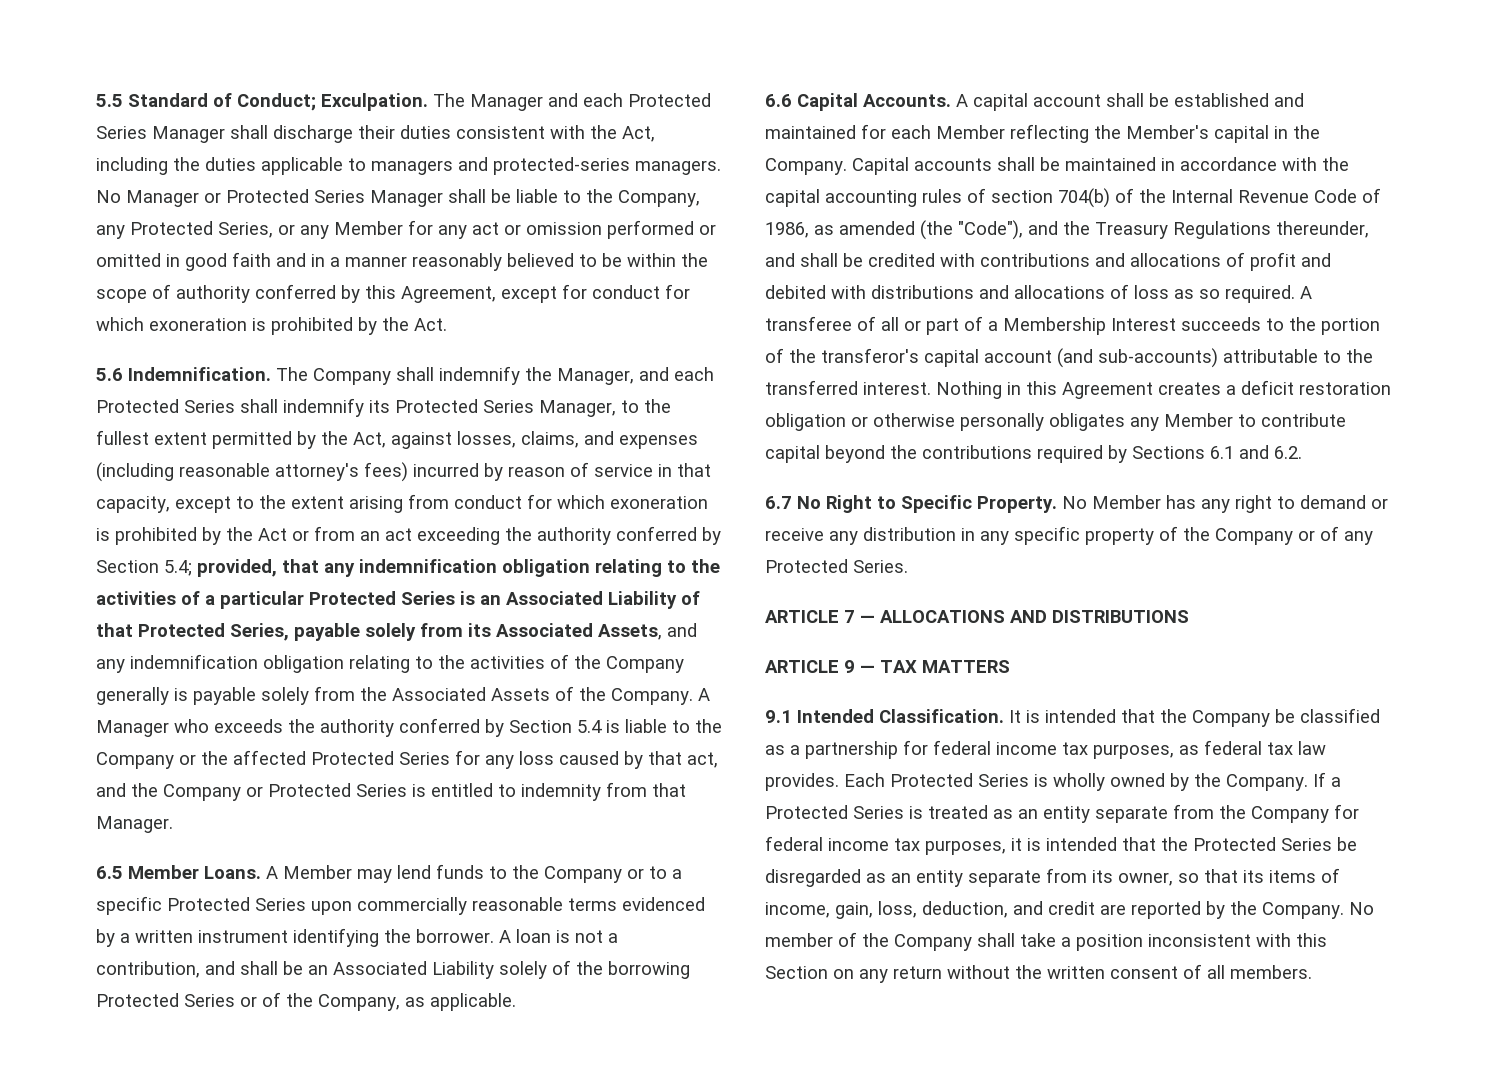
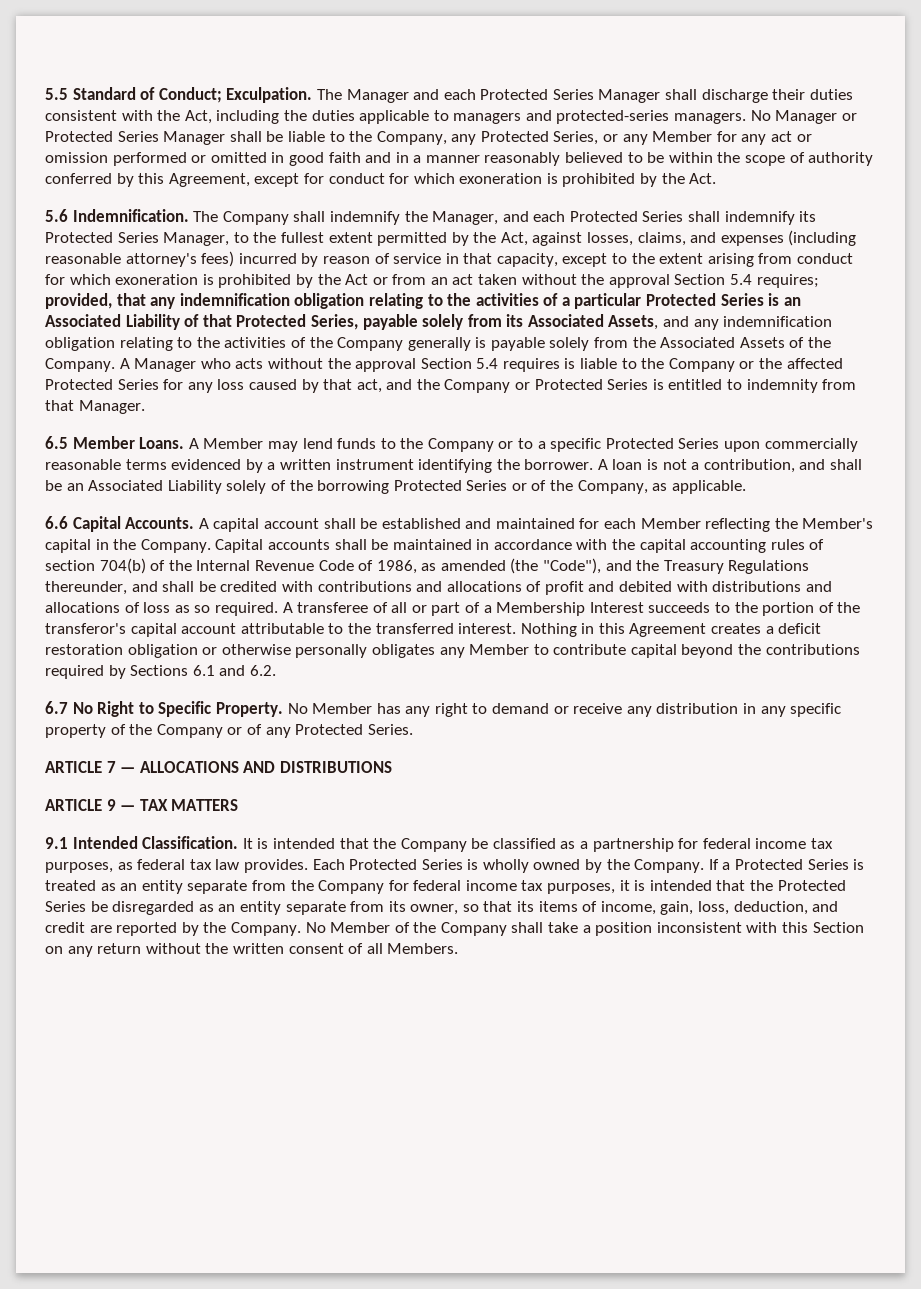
[417,526,721,545] [96,560,192,576] exceeding the authority conferred by Section 5.4; -> [478,274,819,288] taken without the approval Section 5.4 requires;
[214,718,602,737] exceeds the authority conferred by Section 5.4 -> [235,358,560,372] acts without the approval Section 5.4 requires
[1057,348,1218,368] (and sub-accounts) -> (237, 628) none
[765,933,833,947] member -> [330,922,391,933] Member
[1230,965,1312,979] members. -> [387,943,459,954] Members.

